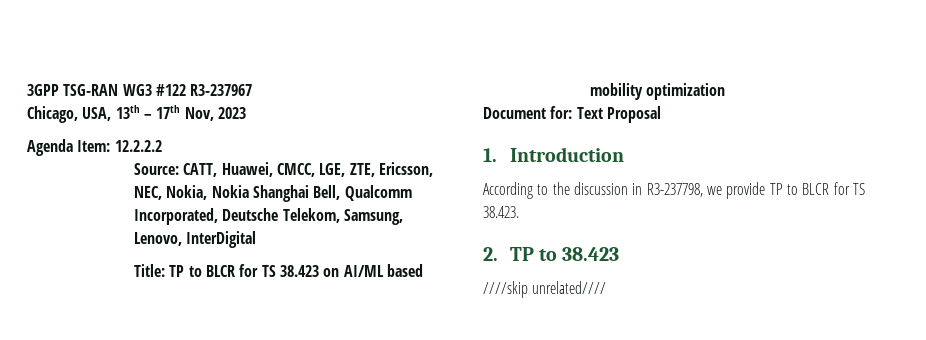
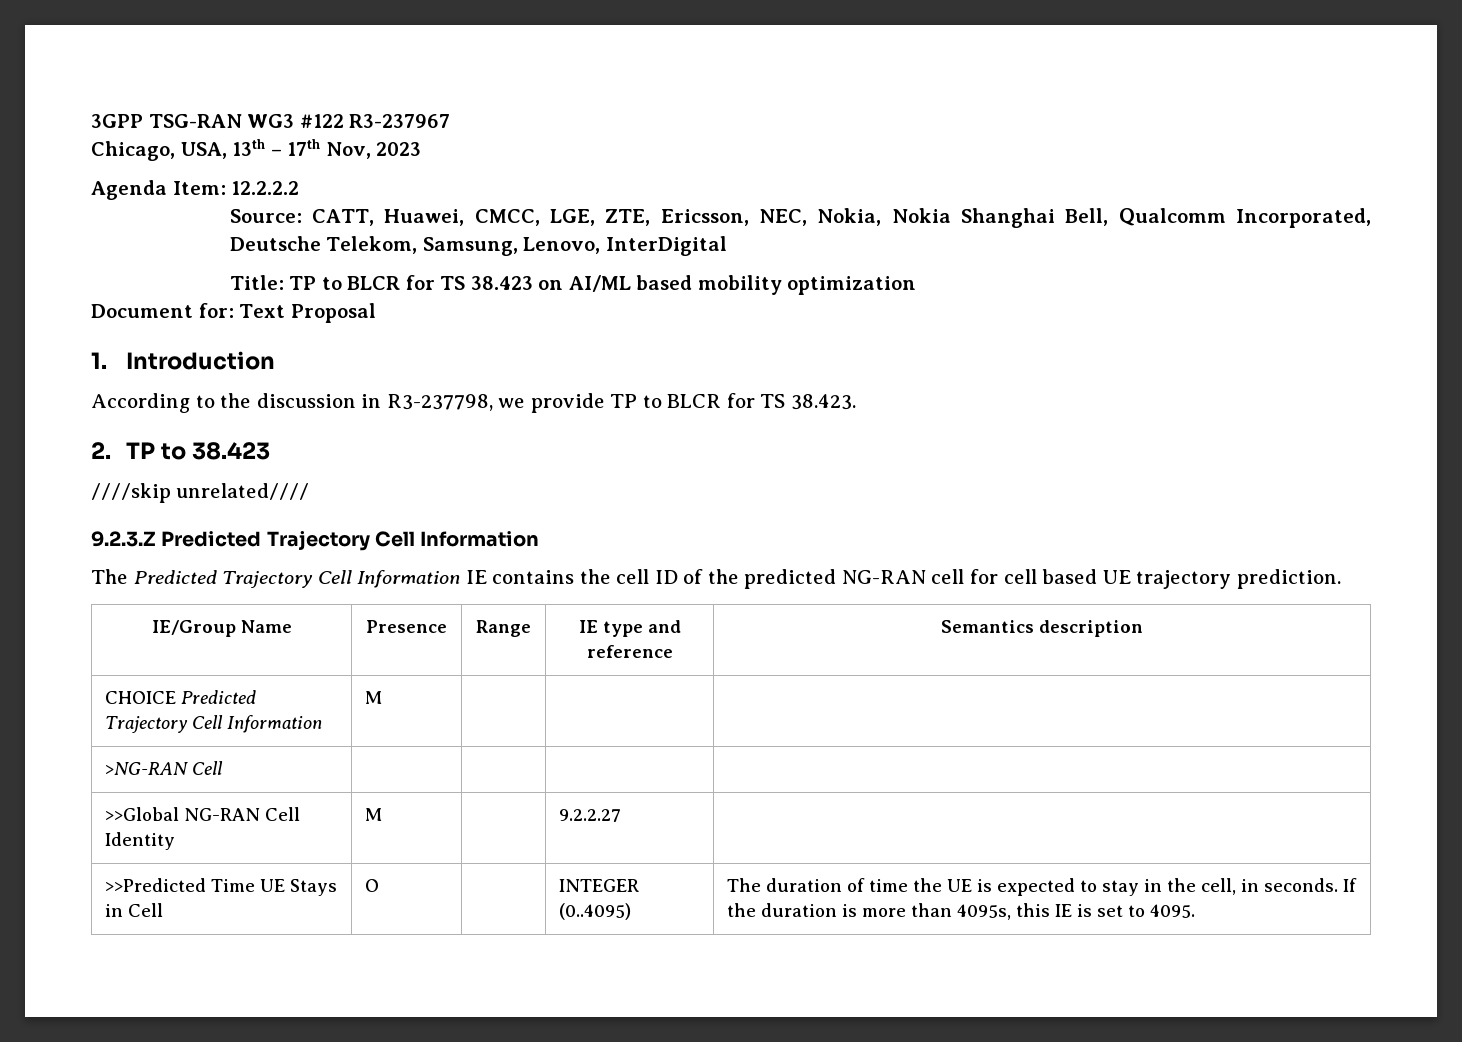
(607, 287) none -> [91,530,540,551] [91,569,1341,589] [151,620,292,637] [366,620,447,633] [476,620,531,637] [578,620,681,637] [586,645,673,658] [941,620,1143,637] [105,690,257,704] [105,715,323,733] [365,691,383,704] [105,761,224,775] [105,807,301,821] [105,832,176,850] [365,808,383,821] [559,809,622,822] [105,878,338,896] [105,903,164,917] [365,879,380,892] [559,879,640,892] [559,903,632,920] [727,878,1358,896] [727,903,1196,920] // 9.2.3.Z Predicted Trajectory Cell Information // The Predicted Trajectory Cell Information IE contains the cell ID of the predicted NG-RAN cell for cell based UE trajectory prediction. // IE/Group Name | Presence | Range | IE type and reference | Semantics description // CHOICE Predicted Trajectory Cell Information | M | | | // >NG-RAN Cell | | | | // >>Global NG-RAN Cell Identity | M | | 9.2.2.27 | // >>Predicted Time UE Stays in Cell | O | | INTEGER (0..4095) | The duration of time the UE is expected to stay in the cell, in seconds. If the duration is more than 4095s, this IE is set to 4095.

